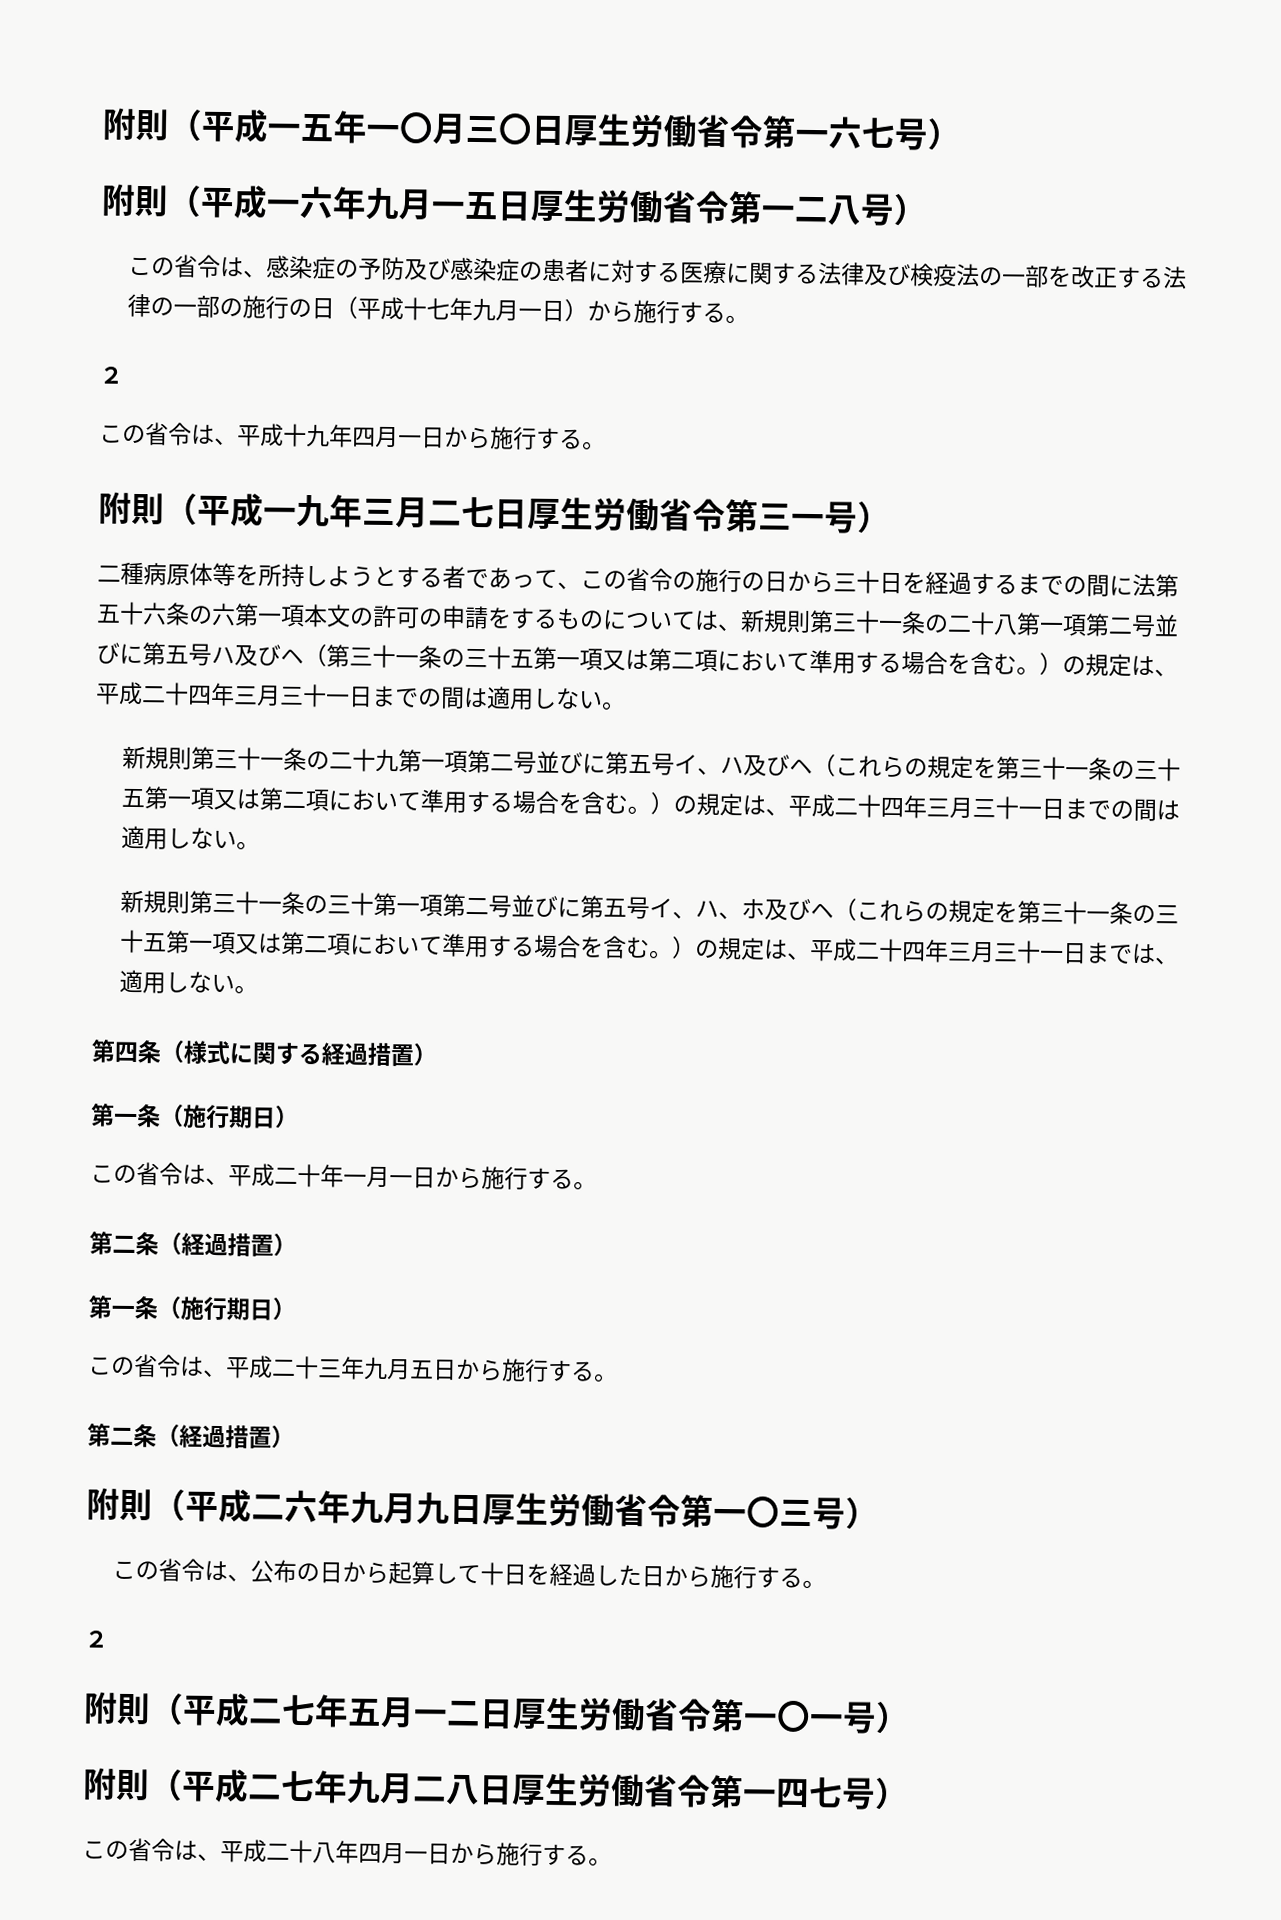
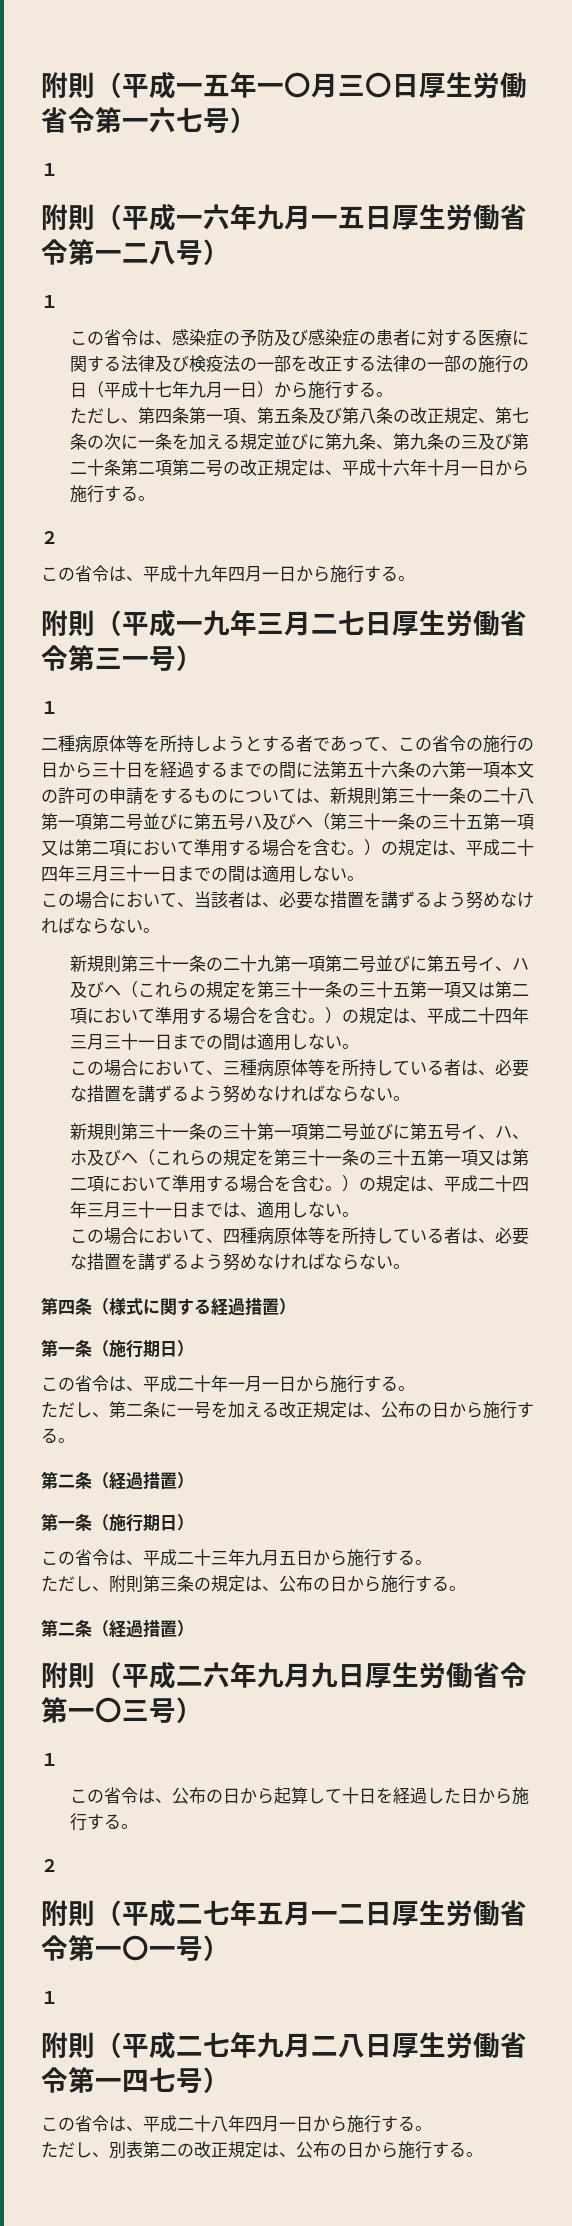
(962, 134) none -> [41,163,58,176] // １
(928, 210) none -> [41,295,58,308] // １
(750, 319) none -> [70,407,530,424] [70,433,530,450] [70,459,530,477] [70,485,156,503] // ただし、第四条第一項、第五条及び第八条の改正規定、第七条の次に一条を加える規定並びに第九条、第九条の三及び第二十条第二項第二号の改正規定は、平成十六年十月一日から施行する。
(891, 517) none -> [41,701,58,714] // １
(626, 705) none -> [41,891,534,909] [41,917,160,934] // この場合において、当該者は、必要な措置を講ずるよう努めなければならない。
(261, 845) none -> [70,1059,530,1077] [70,1085,411,1103] // この場合において、三種病原体等を所持している者は、必要な措置を講ずるよう努めなければならない。
(259, 989) none -> [70,1227,530,1245] [70,1253,411,1271] // この場合において、四種病原体等を所持している者は、必要な措置を講ずるよう努めなければならない。
(597, 1185) none -> [41,1401,534,1419] [41,1428,75,1443] // ただし、第二条に一号を加える改正規定は、公布の日から施行する。
(618, 1377) none -> [41,1575,466,1593] // ただし、附則第三条の規定は、公布の日から施行する。
(879, 1513) none -> [41,1753,58,1766] // １
(910, 1718) none -> [41,1991,58,2004] // １
(612, 1861) none -> [41,2141,483,2159] // ただし、別表第二の改正規定は、公布の日から施行する。

